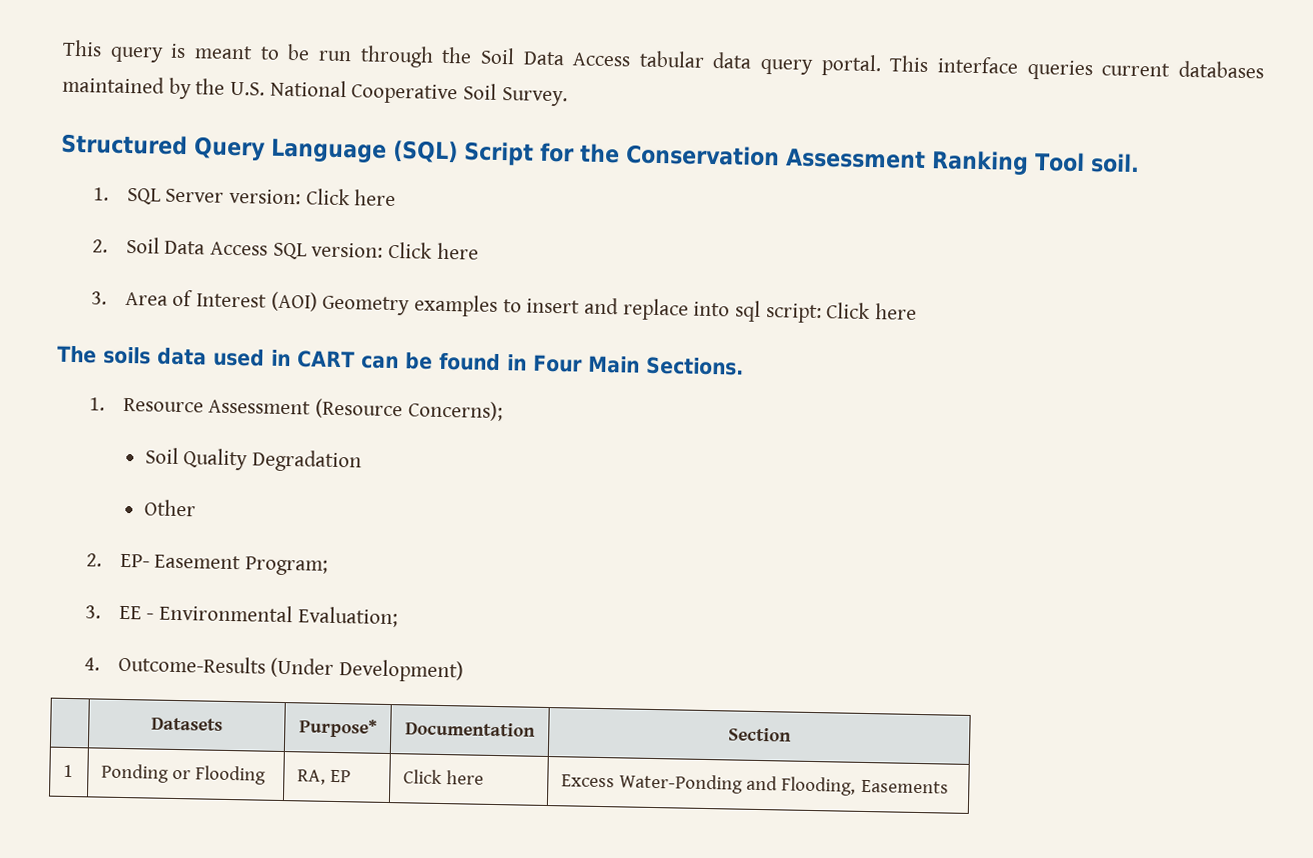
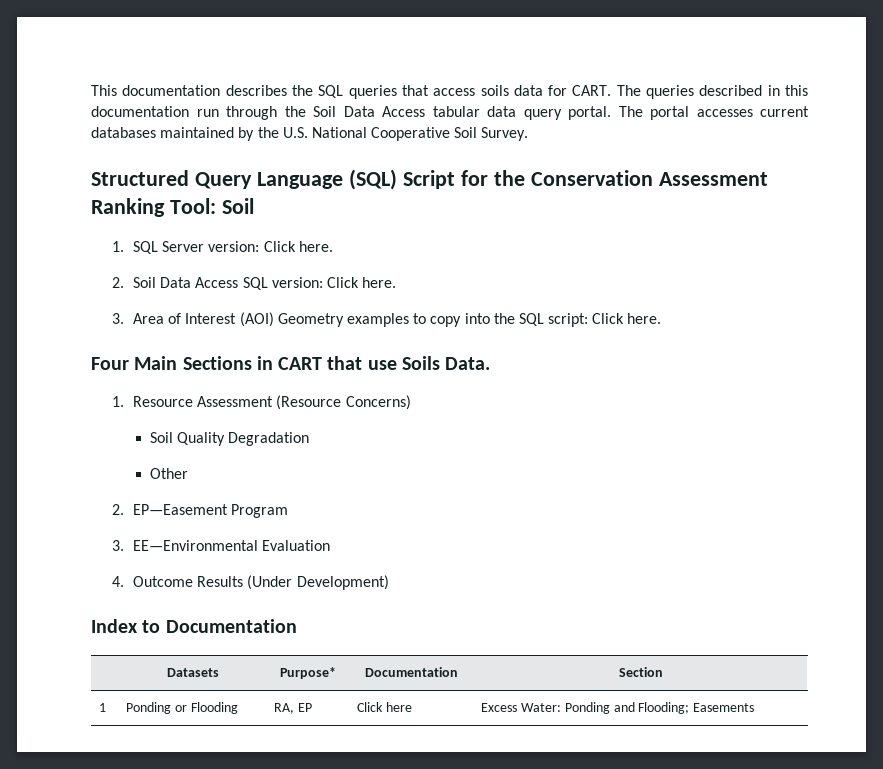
[62,39,311,63] This query is meant to be -> [91,85,808,99] [91,106,189,117] This documentation describes the SQL queries that access soils data for CART. The queries described in this documentation
[889,55,1094,81] This interface queries -> [618,106,753,120] The portal accesses
[1034,152,1140,174] Tool soil. -> [169,198,254,214] Tool: Soil
[354,189,397,207] here -> [298,241,333,252] here.
[436,242,479,260] here -> [362,277,397,288] here.
[526,297,917,324] [57,345,744,376] insert and replace into sql script: Click here // The soils data used in CART can be found in Four Main Sections. -> [430,313,662,327] [91,356,491,370] copy into the SQL script: Click here. // Four Main Sections in CART that use Soils Data.
[407,400,503,422] Concerns); -> [345,395,411,410] Concerns)
[119,553,328,576] [85,603,398,628] EP- Easement Program; // 3. EE - Environmental Evaluation; -> [133,504,289,518] [112,540,331,551] EP—Easement Program // 3. EE—Environmental Evaluation
[117,654,266,674] Outcome-Results -> [133,576,244,587] Outcome Results
(464, 671) none -> [91,619,297,633] // Index to Documentation
[619,773,857,796] Water-Ponding and Flooding, -> [521,702,690,714] Water: Ponding and Flooding;

